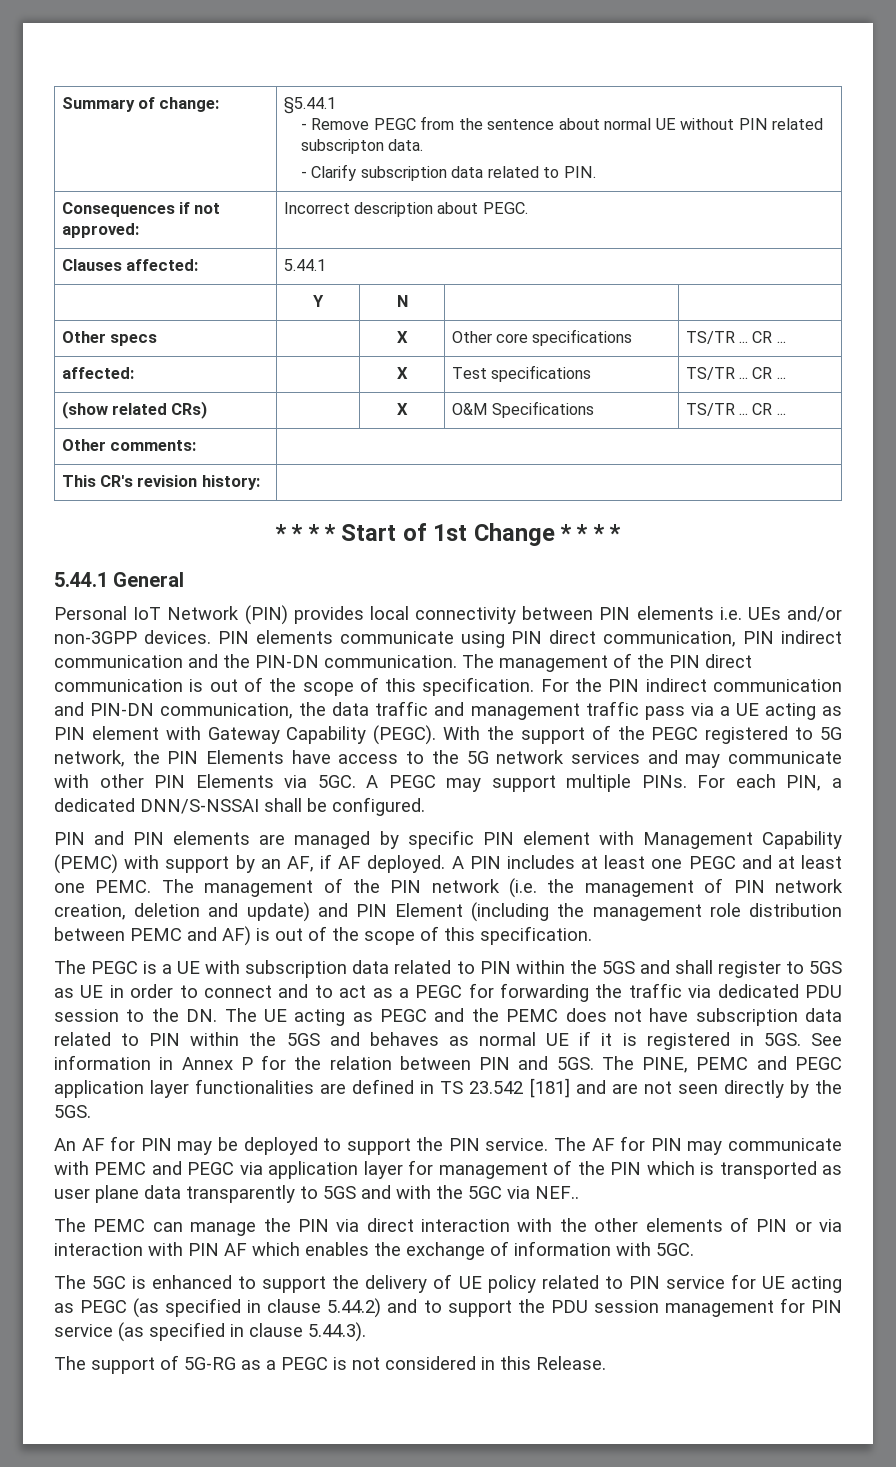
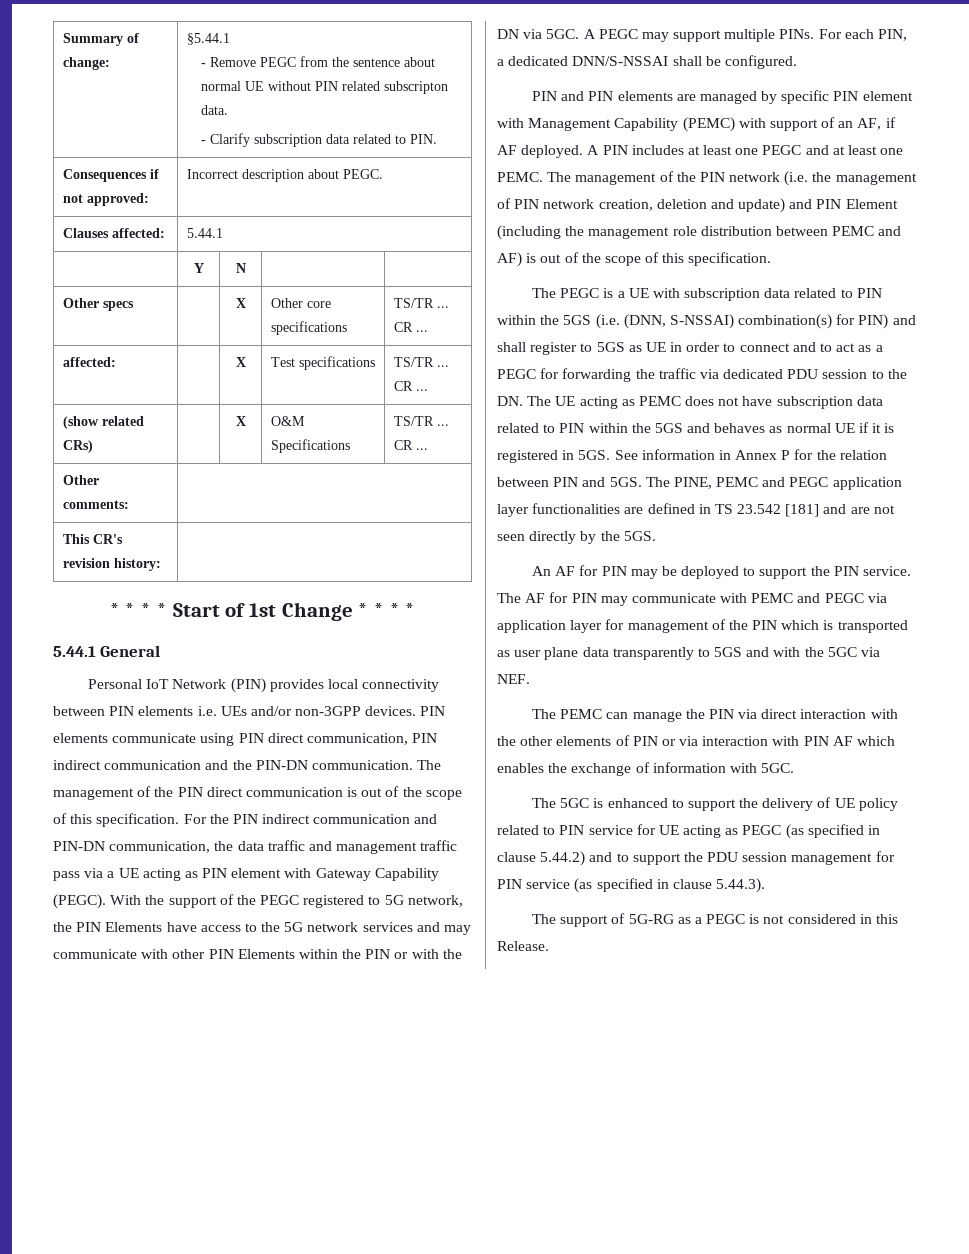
(274, 781) none -> [298,949,462,959] [497,29,519,39] within the PIN or with the DN
[235,855,255,873] by -> [821,117,836,128] of
(635, 967) none -> [595,314,889,329] (i.e. (DNN, S-NSSAI) combination(s) for PIN)
[380,1008,499,1022] PEGC and the -> (635, 402) none
[535,1186,579,1199] NEF.. -> [497,674,530,684] NEF.

